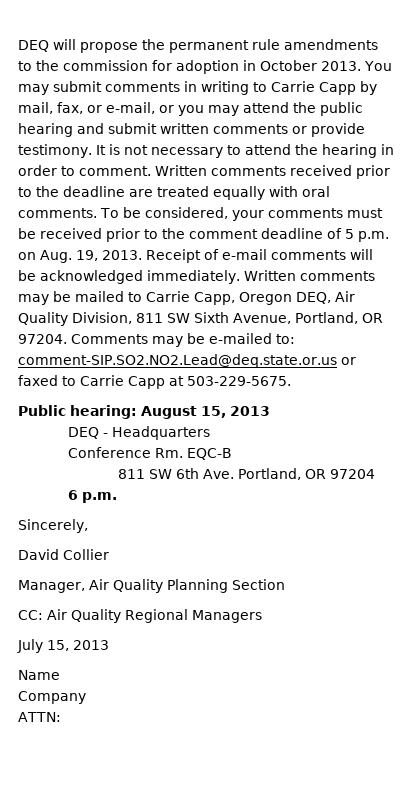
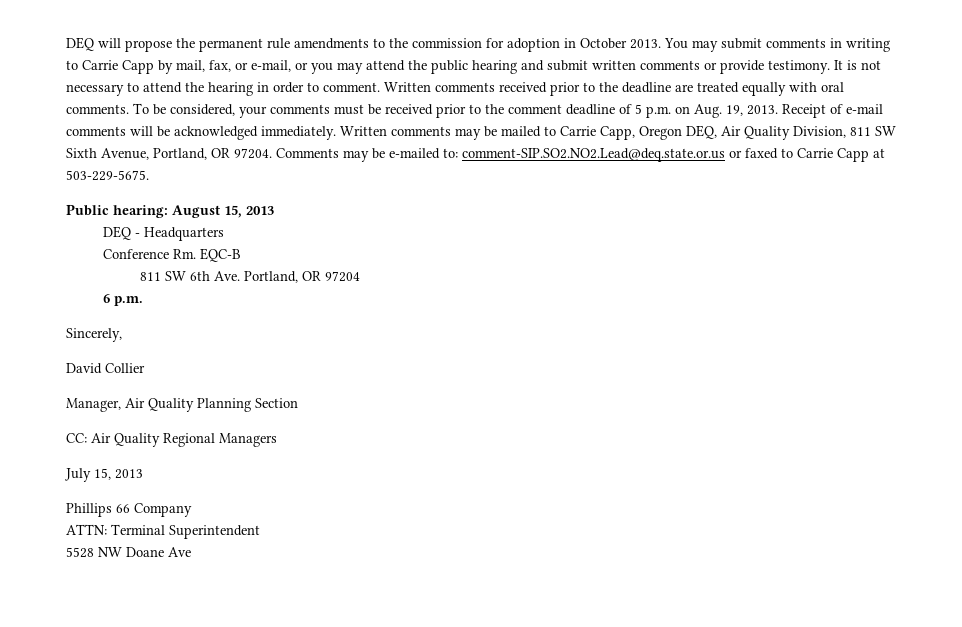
[18,670,60,680] Name // -> [66,503,130,517] Phillips 66
(61, 717) none -> [111,524,260,539] [66,547,191,558] Terminal Superintendent // 5528 NW Doane Ave

